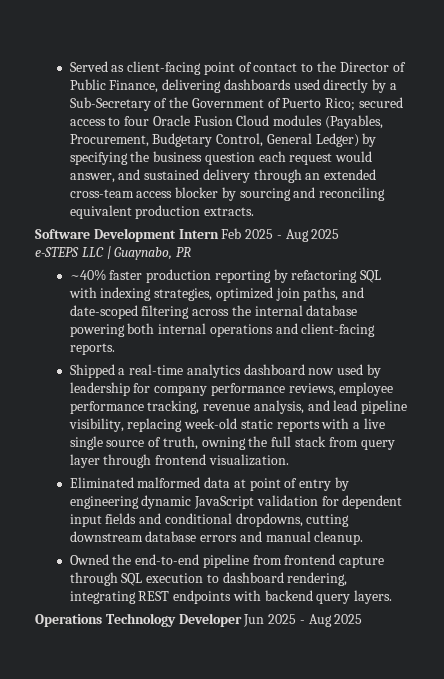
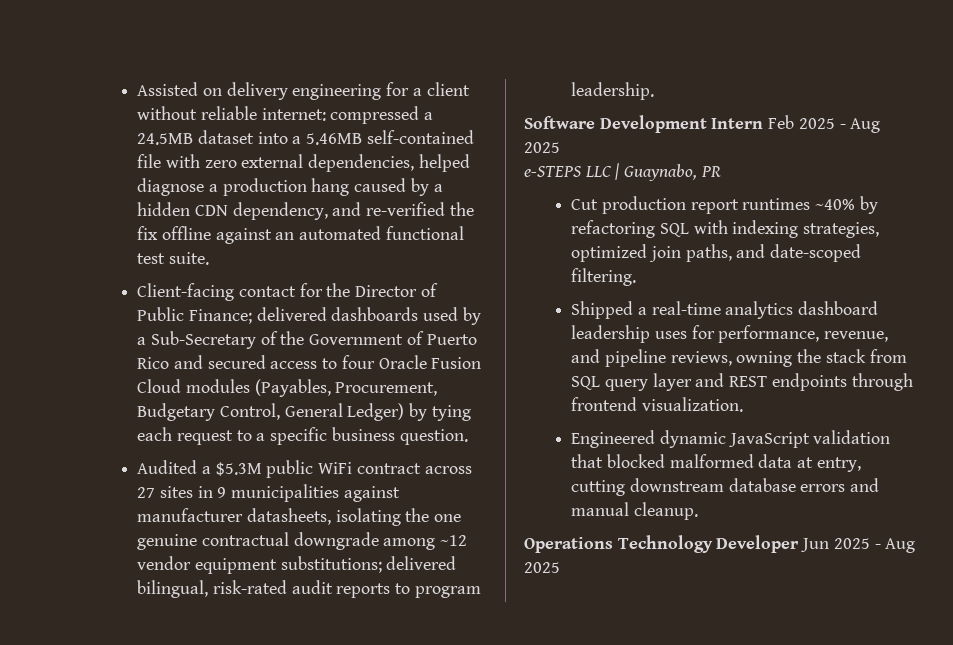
[69,61,314,75] Served as client-facing point of contact to -> [137,82,470,100] [137,106,434,124] [137,130,474,145] [137,154,470,172] [137,178,443,196] [137,202,474,220] [137,226,464,244] [137,252,209,265] [137,283,323,301] Assisted on delivery engineering for a client without reliable internet: compressed a 24.5MB dataset into a 5.46MB self-contained file with zero external dependencies, helped diagnose a production hang caused by a hidden CDN dependency, and re-verified the fix offline against an automated functional test suite. // Client-facing contact for
[109,79,222,93] Finance, delivering -> [188,307,327,324] Finance; delivered
[323,79,369,93] directly -> (459, 314) none
[325,98,356,111] Rico; -> [137,355,203,369] Rico and
[69,151,373,165] [69,169,377,183] [69,187,386,201] [69,205,255,219] specifying the business question each request would answer, and sustained delivery through an extended cross-team access blocker by sourcing and reconciling equivalent production extracts. -> [431,405,471,421] [137,427,468,445] [137,460,472,478] [137,484,400,502] [137,508,462,526] [137,532,468,550] [137,556,457,574] [137,580,481,598] [571,82,655,100] tying each request to a specific business question. // Audited a $5.3M public WiFi contract across 27 sites in 9 municipalities against manufacturer datasheets, isolating the one genuine contractual downgrade among ~12 vendor equipment substitutions; delivered bilingual, risk-rated audit reports to program leadership.
[69,269,271,283] ~40% faster production reporting -> [571,196,856,214] Cut production report runtimes ~40%
[141,305,358,319] [69,323,376,337] [69,343,115,355] filtering across the internal database powering both internal operations and client-facing reports. -> [571,268,637,286] filtering.
[308,364,381,378] [69,382,394,396] [69,400,408,414] [68,418,385,432] [69,436,198,450] now used by leadership for company performance reviews, employee performance tracking, revenue analysis, and lead pipeline visibility, replacing week-old static reports with a live single source of truth, -> [571,325,889,343] [571,349,732,367] leadership uses for performance, revenue, and pipeline reviews,
[271,436,292,447] full -> (822, 356) none
(358, 442) none -> [571,376,601,390] SQL
(100, 461) none -> [695,373,847,391] and REST endpoints
[69,477,349,491] [69,495,403,509] [69,513,303,527] Eliminated malformed data at point of entry by engineering dynamic JavaScript validation for dependent input fields and conditional dropdowns, -> [571,430,891,448] [571,454,861,472] Engineered dynamic JavaScript validation that blocked malformed data at entry,
[69,554,385,568] [69,572,348,586] [69,590,393,604] // Owned the end-to-end pipeline from frontend capture through SQL execution to dashboard rendering, integrating REST endpoints with backend query layers. -> (698, 511) none

